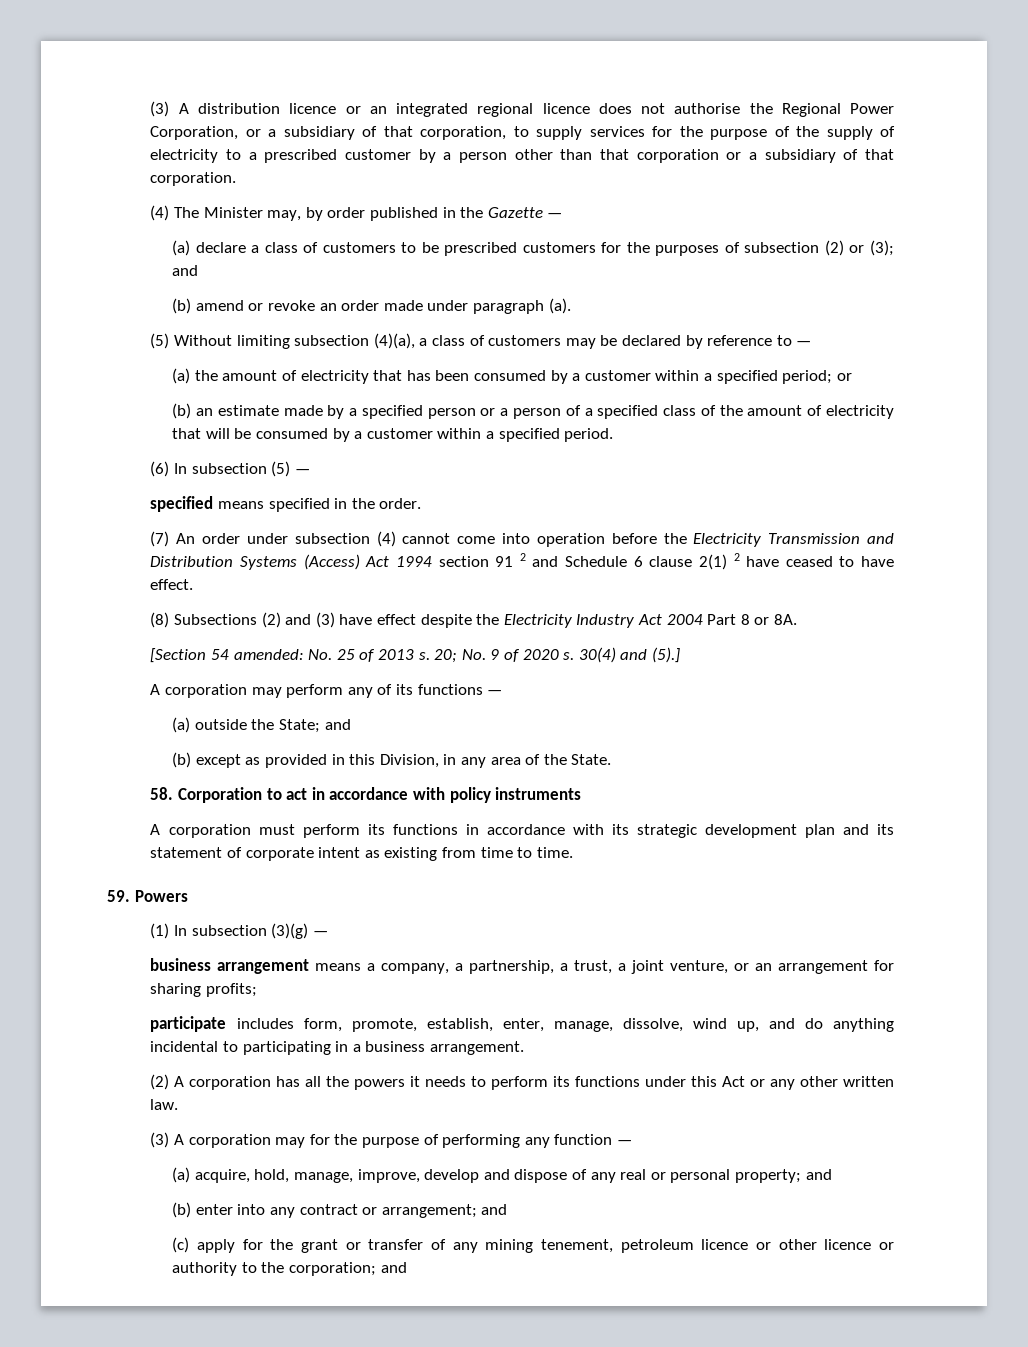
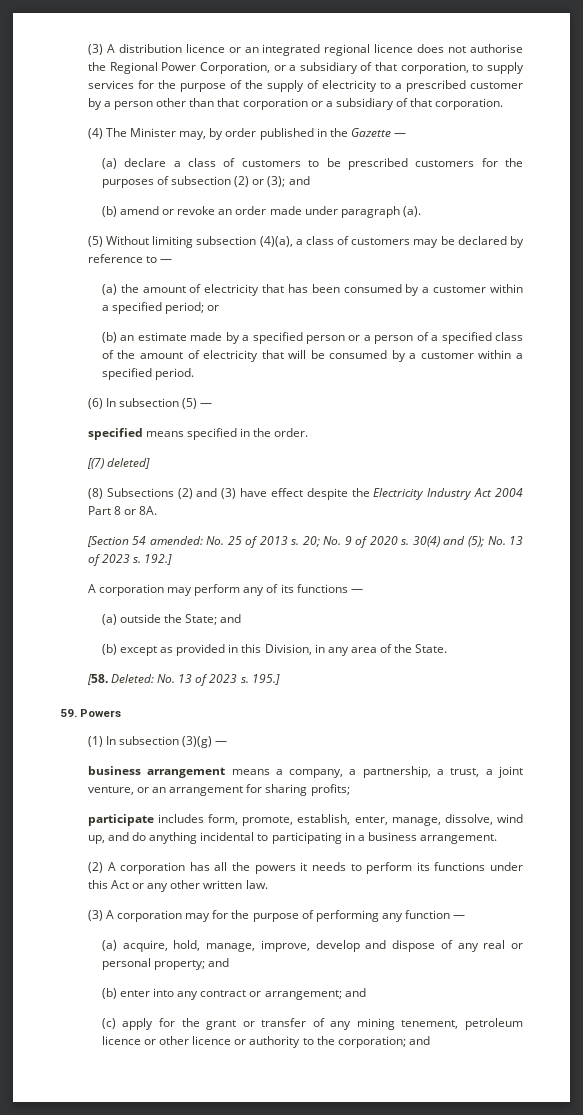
[150,531,895,547] [150,553,895,570] [150,579,194,590] (7) An order under subsection (4) cannot come into operation before the Electricity Transmission and Distribution Systems (Access) Act 1994 section 91 2 and Schedule 6 clause 2(1) 2 have ceased to have effect. -> [86,458,151,469] [(7) deleted]
[651,647,680,663] (5).] -> [467,536,524,547] [87,554,173,566] (5); No. 13 of 2023 s. 192.]
[150,787,582,803] [150,824,894,838] [150,847,573,861] 58. Corporation to act in accordance with policy instruments // A corporation must perform its functions in accordance with its strategic development plan and its statement of corporate intent as existing from time to time. -> [86,674,280,686] [58. Deleted: No. 13 of 2023 s. 195.]

